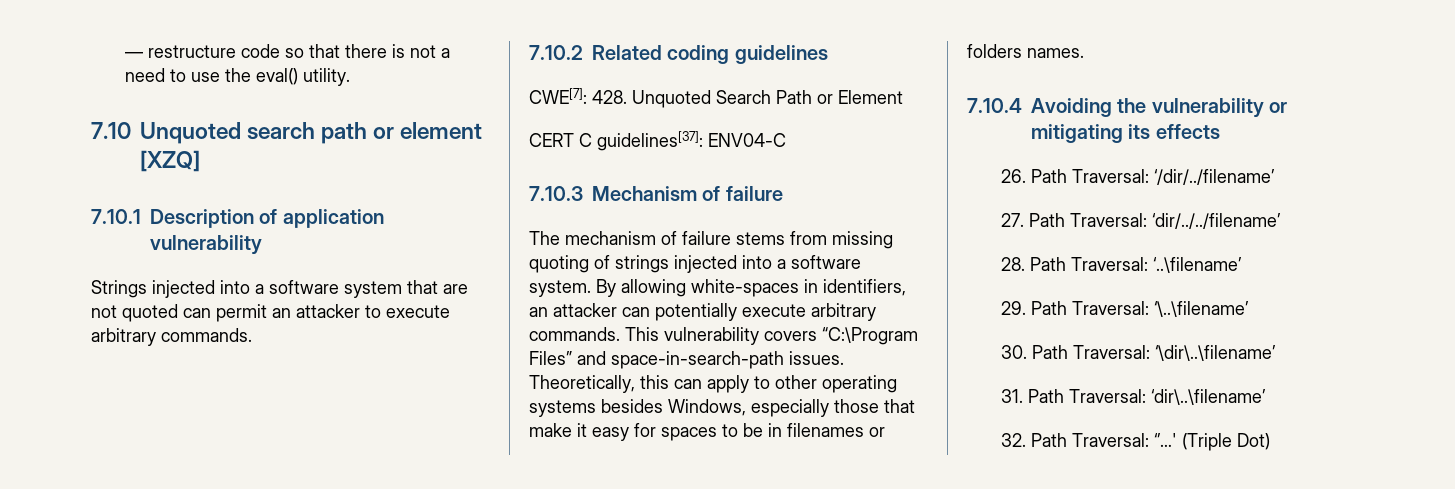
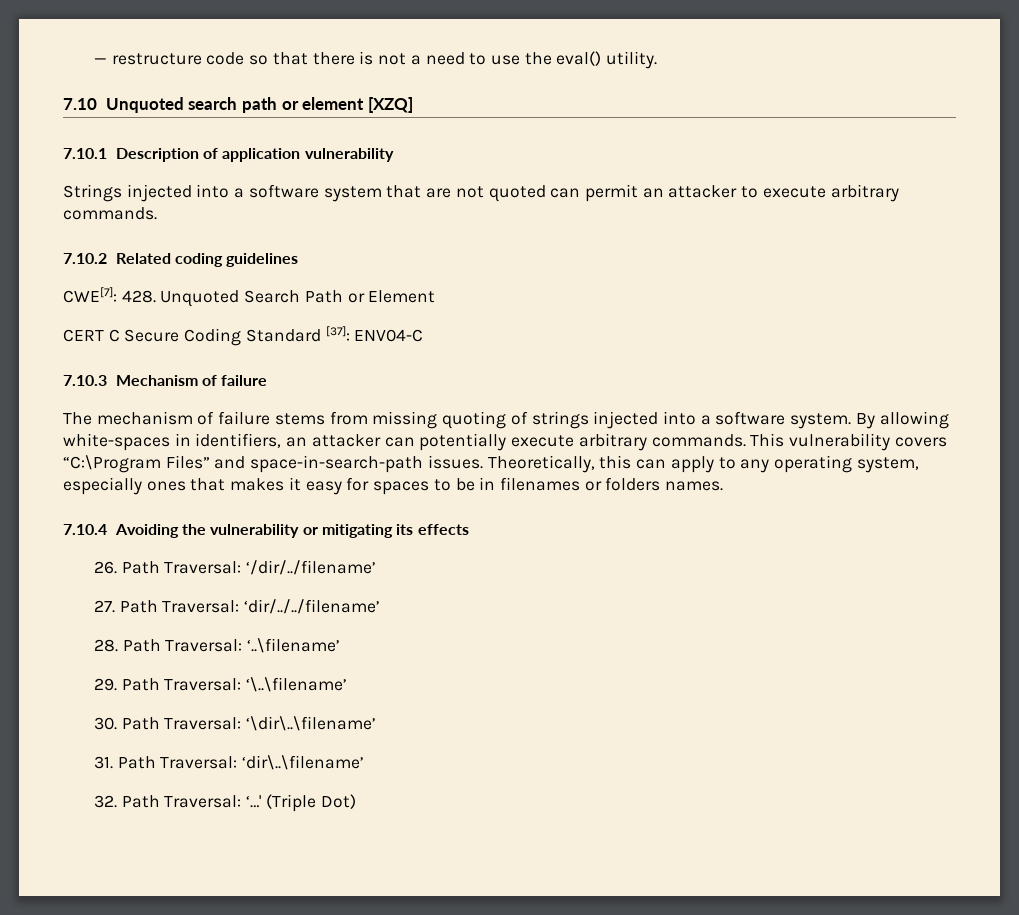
[597,131,703,151] guidelines[37]: -> [124,326,350,346] Secure Coding Standard [37]:
[775,375,897,393] [529,399,915,417] [529,423,572,437] other operating systems besides Windows, especially those that make -> [740,455,919,473] [63,477,285,495] any operating system, especially ones that makes
[1153,433,1177,447] ‘’…' -> [246,795,262,808] ‘…'

